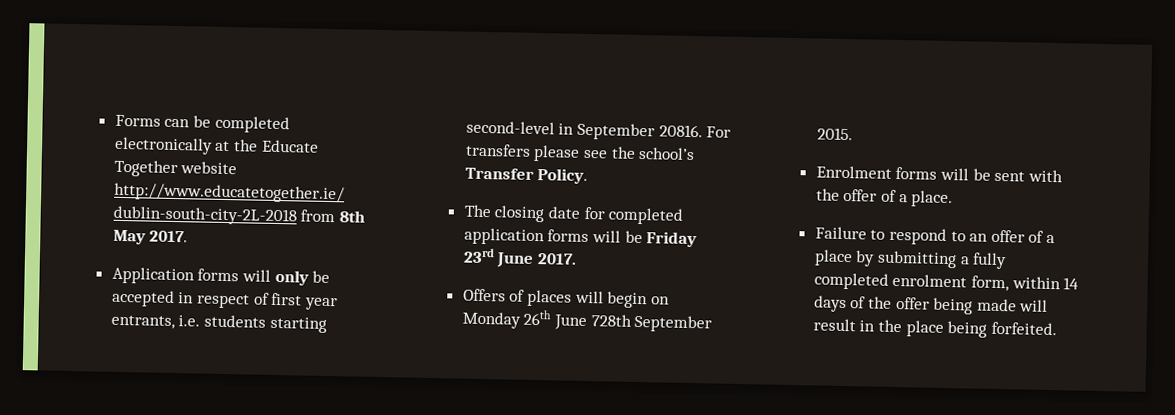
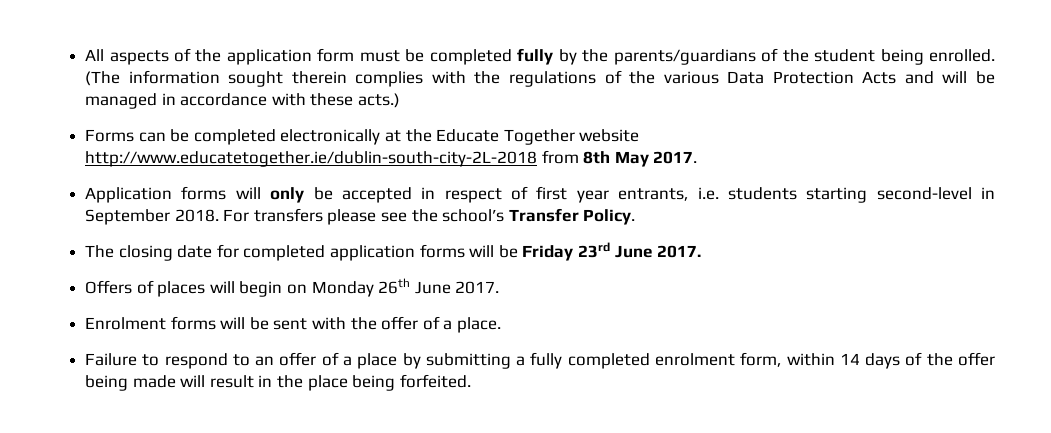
(114, 120) none -> [85,48,995,65] [85,70,996,87] [85,93,400,109] All aspects of the application form must be completed fully by the parents/guardians of the student being enrolled. (The information sought therein complies with the regulations of the various Data Protection Acts and will be managed in accordance with these acts.) //
[658,124,703,138] 20816. -> [174,209,219,222] 2018.
[590,314,713,333] [816,127,853,141] 728th September 2015. -> [455,281,500,294] 2017.

